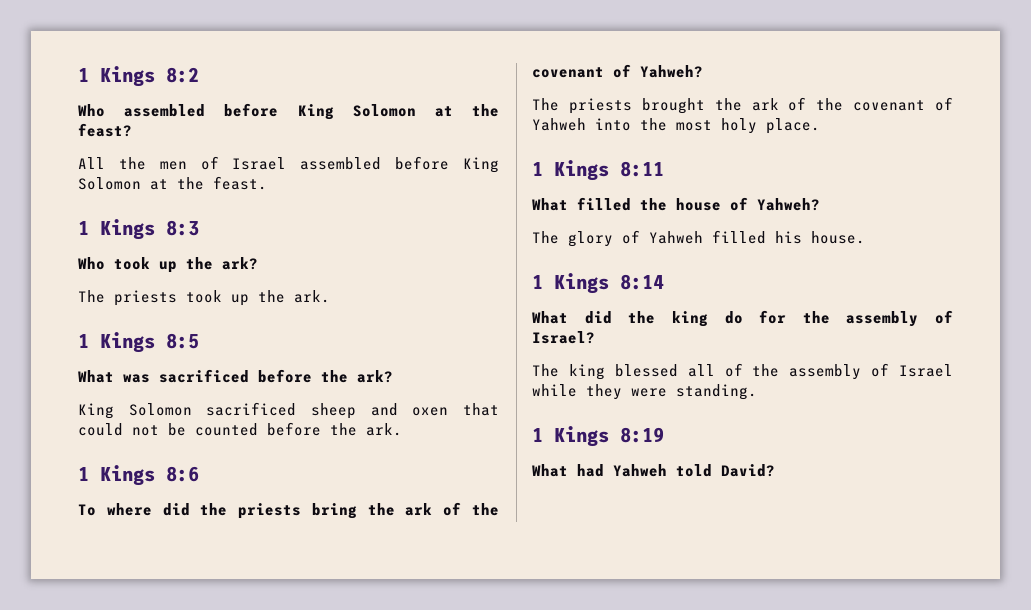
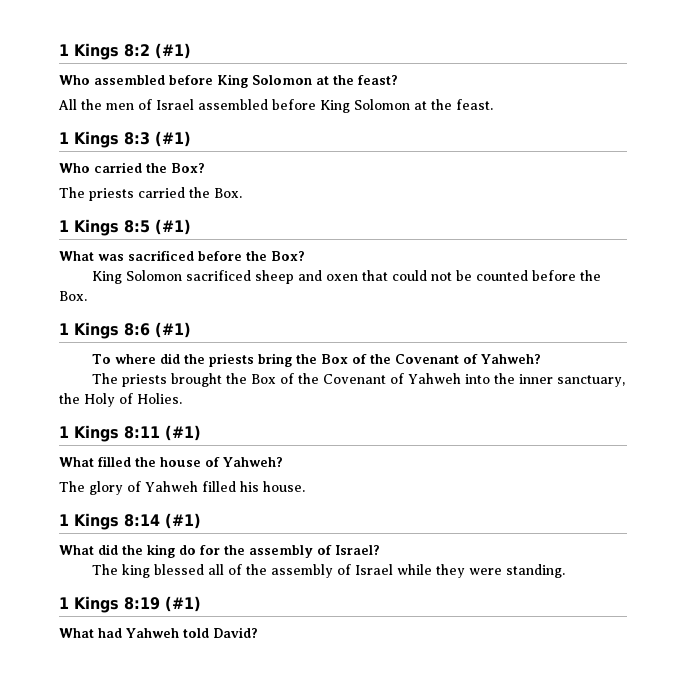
(199, 75) none -> [155,43,191,59] (#1)
[78,257,258,273] [78,290,330,306] // Who took up the ark? // The priests took up the ark. -> [155,131,191,147] [59,162,205,173] [59,187,242,201] (#1) // Who carried the Box? // The priests carried the Box.
(199, 341) none -> [155,219,191,235] (#1)
[357,370,393,383] ark? -> [271,251,305,261] Box?
[366,423,402,436] ark. -> [59,291,87,301] Box.
(199, 474) none -> [155,322,191,338] (#1)
[405,502,499,516] [532,67,604,78] ark of the covenant -> [320,354,459,364] Box of the Covenant
[751,97,926,111] ark of the covenant -> [250,373,386,384] Box of the Covenant
[676,118,820,134] most holy place. -> [518,374,625,387] [59,393,182,407] inner sanctuary, the Holy of Holies.
(664, 169) none -> [165,425,201,441] (#1)
(664, 282) none -> [165,513,201,529] (#1)
(664, 435) none -> [165,596,201,612] (#1)

